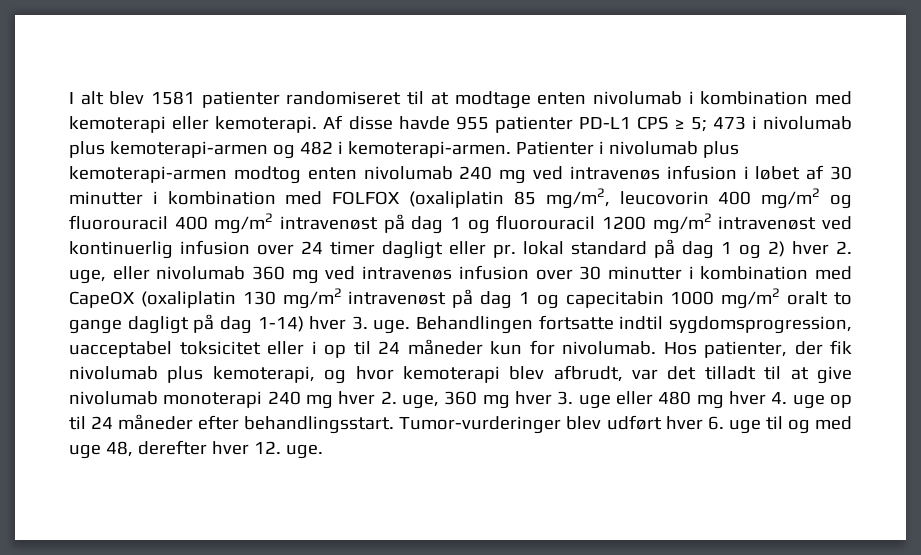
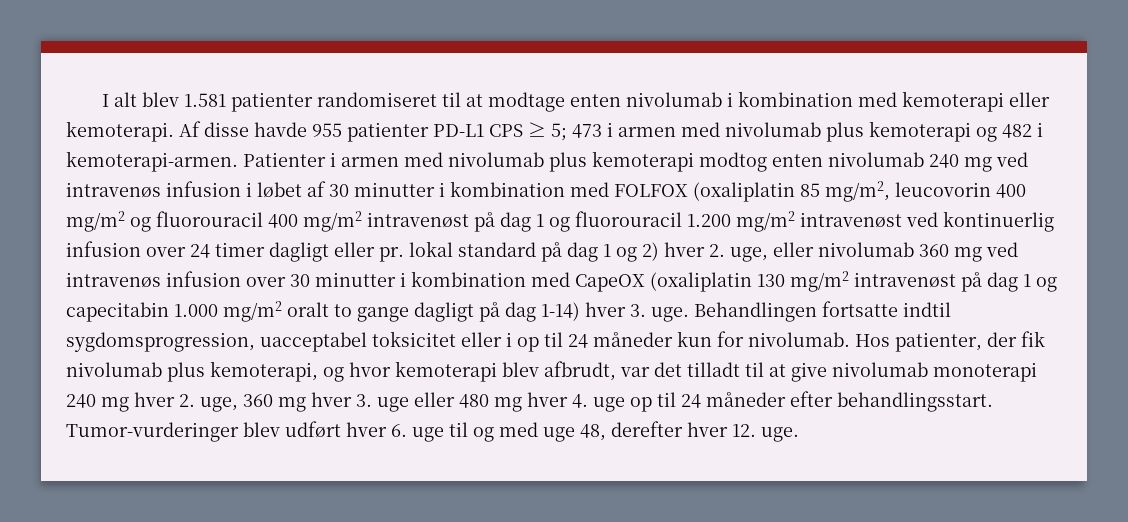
[151,91,196,105] 1581 -> [184,93,227,107] 1.581
[763,116,852,130] [69,141,268,158] nivolumab plus kemoterapi-armen -> [618,121,971,142] armen med nivolumab plus kemoterapi
[608,141,739,158] [69,166,227,183] nivolumab plus kemoterapi-armen -> [341,151,694,172] armen med nivolumab plus kemoterapi
[602,216,647,230] 1200 -> [687,214,731,227] 1.200
[670,291,715,305] 1000 -> [174,304,218,317] 1.000

